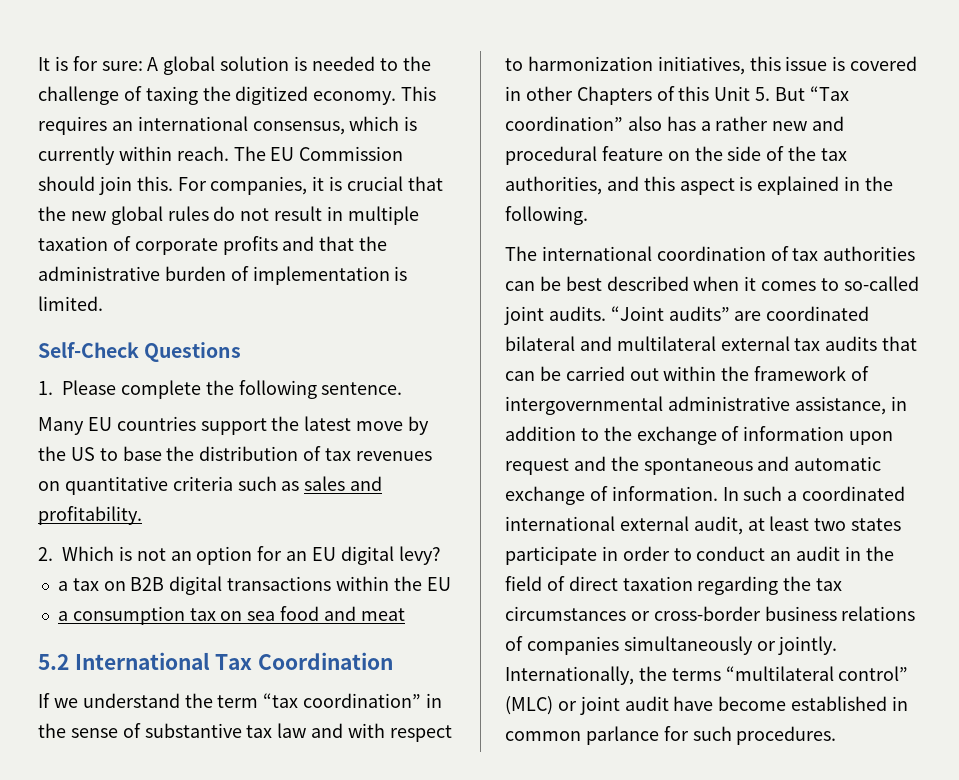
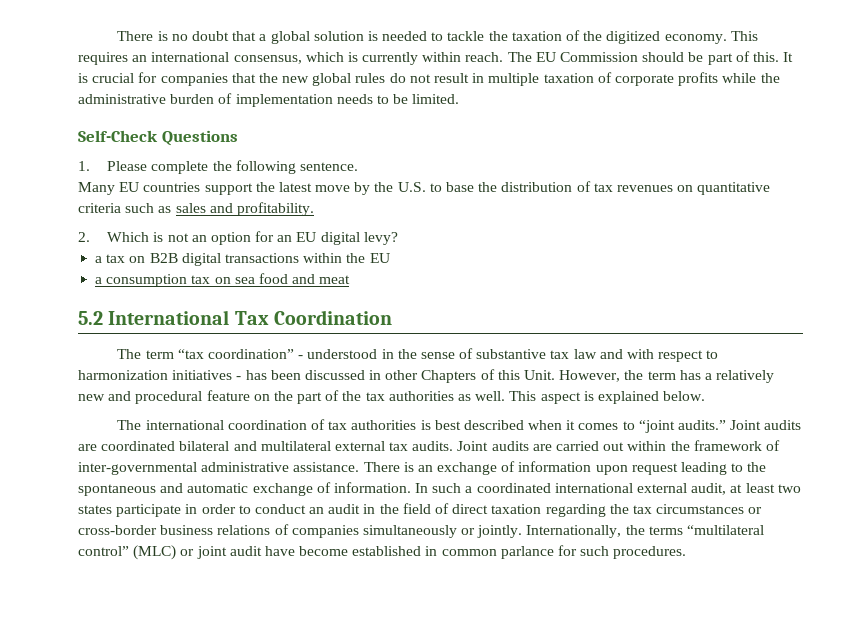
[38,56,159,71] It is for sure: A -> [117,31,267,41] There is no doubt that a
[402,56,431,71] [38,86,198,105] the challenge of taxing -> [447,30,581,41] tackle the taxation of
[98,176,404,195] join this. For companies, it is crucial -> [688,51,794,65] [78,72,228,86] be part of this. It is crucial for companies
[282,236,355,251] and that -> [722,73,757,83] while
[394,266,408,281] is -> [336,94,409,104] needs to be
[70,447,95,461] US -> [397,182,426,192] U.S.
[38,693,213,708] If we understand the -> [117,349,142,359] The
(422, 700) none -> [298,349,378,359] - understood
[657,56,918,75] initiatives, this issue is covered -> [172,370,365,380] initiatives - has been discussed
[714,86,849,101] [505,116,662,131] Unit 5. But “Tax coordination” also -> [524,370,676,382] Unit. However, the term
[715,116,769,131] rather -> [716,370,775,383] relatively
[727,146,762,161] side -> [297,392,323,404] part
[505,176,894,195] [505,206,588,225] authorities, and this aspect is explained in the following. -> [388,391,706,404] authorities as well. This aspect is explained below.
[505,276,561,291] can be -> [420,420,431,430] is
[843,276,919,291] [504,306,730,325] so-called joint audits. “Joint audits” -> [638,420,802,433] “joint audits.” Joint audits
[825,336,918,351] [505,366,561,381] audits that can be -> [412,441,552,451] audits. Joint audits are
[505,396,907,415] [505,426,632,441] intergovernmental administrative assistance, in addition to the -> [78,462,433,475] inter-governmental administrative assistance. There is an
[573,456,606,471] and -> [681,462,744,475] leading to

